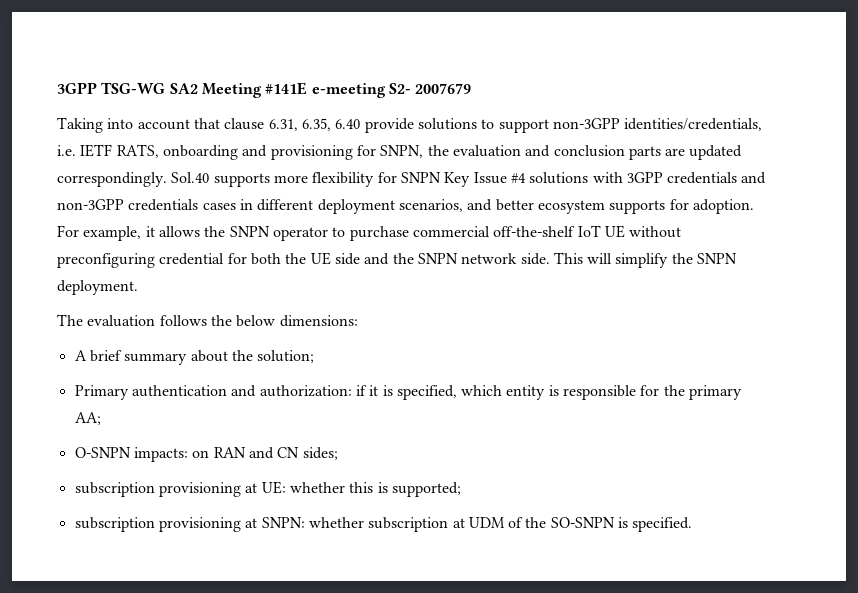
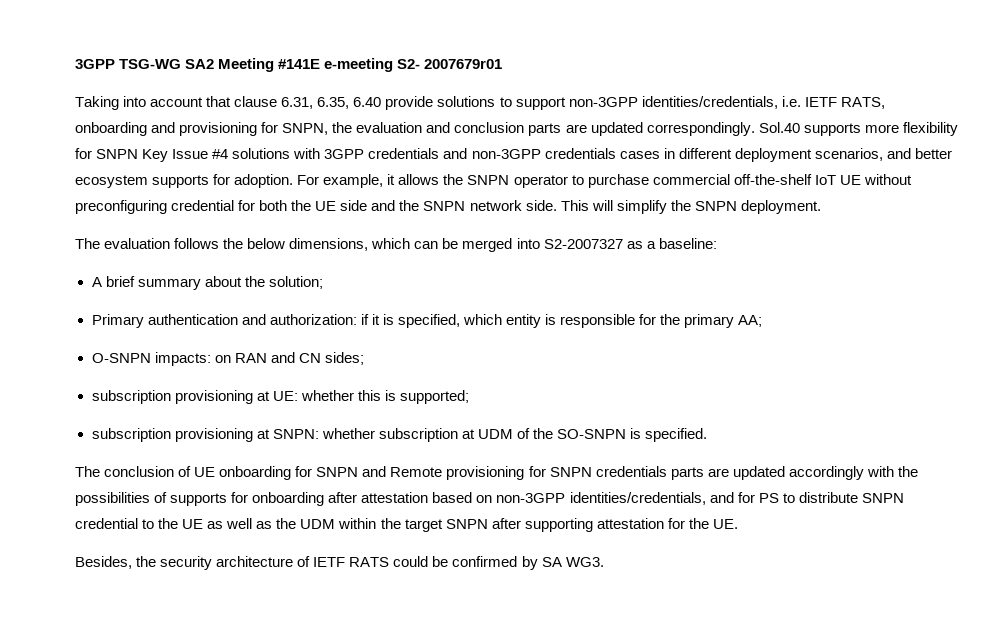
[415,83,472,94] 2007679 -> [424,59,503,69] 2007679r01
[279,315,358,327] dimensions: -> [289,238,717,252] dimensions, which can be merged into S2-2007327 as a baseline:
(693, 524) none -> [75,466,918,480] [75,492,904,506] [75,518,738,532] [75,556,604,570] // The conclusion of UE onboarding for SNPN and Remote provisioning for SNPN credentials parts are updated accordingly with the possibilities of supports for onboarding after attestation based on non-3GPP identities/credentials, and for PS to distribute SNPN credential to the UE as well as the UDM within the target SNPN after supporting attestation for the UE. // Besides, the security architecture of IETF RATS could be confirmed by SA WG3.

